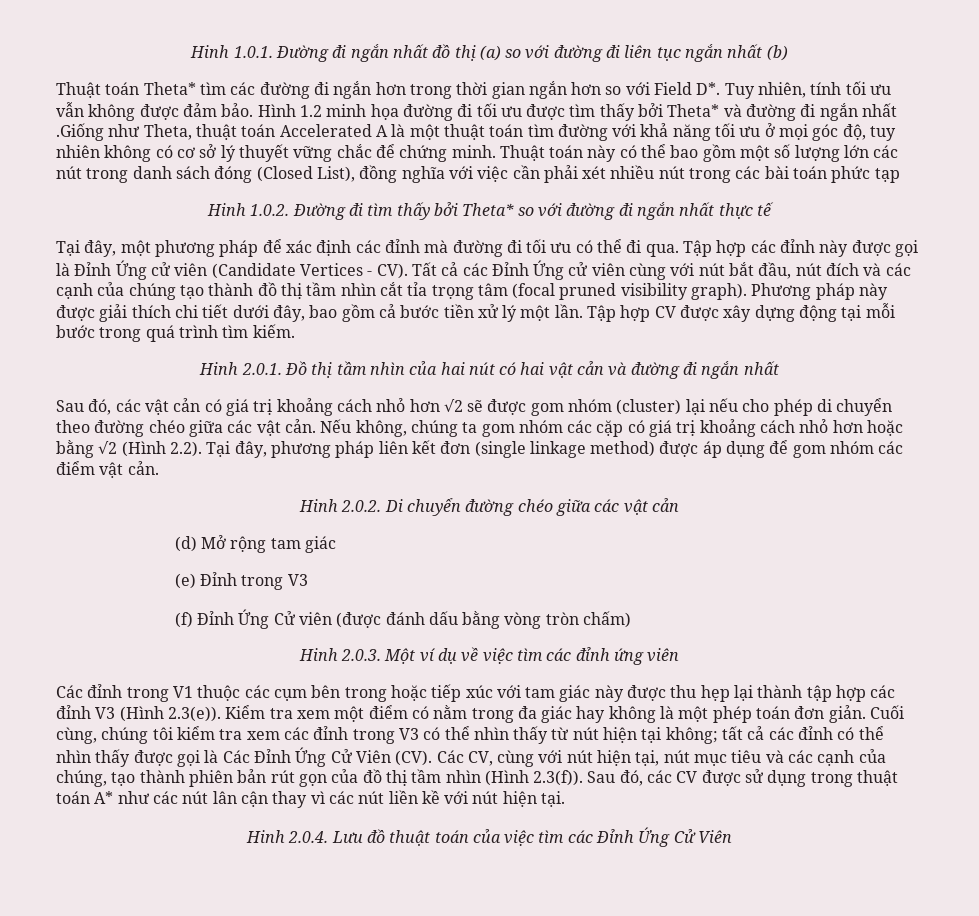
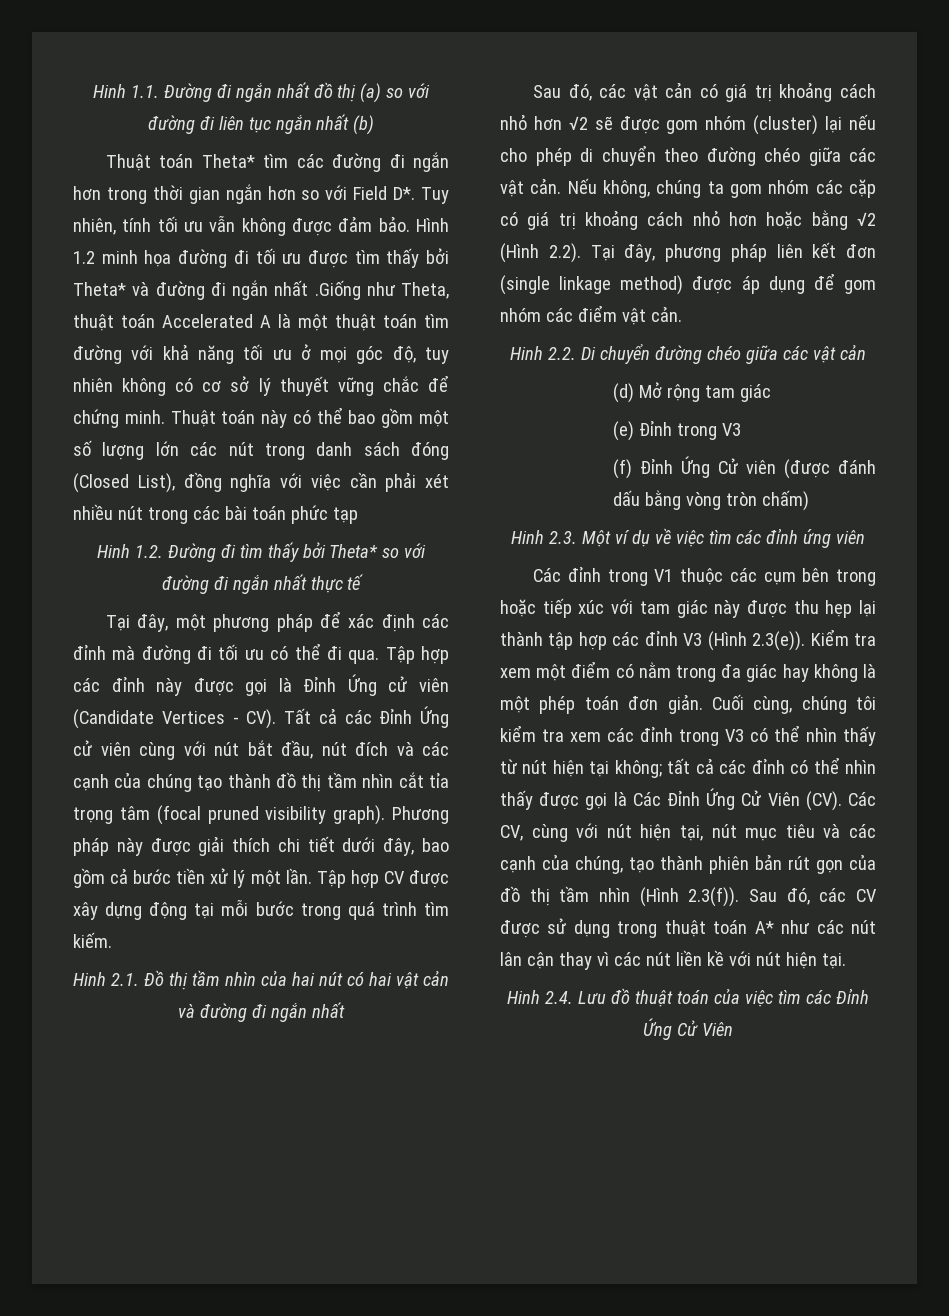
[190,45,273,58] Hinh 1.0.1. -> [92,84,159,98] Hinh 1.1.
[250,204,290,216] 1.0.2. -> [134,545,163,558] 1.2.
[241,363,282,375] 2.0.1. -> [111,973,140,986] 2.1.
[341,500,382,512] 2.0.2. -> [548,347,577,360] 2.2.
[341,649,382,661] 2.0.3. -> [548,531,577,544] 2.3.
[288,831,329,843] 2.0.4. -> [545,991,574,1004] 2.4.

